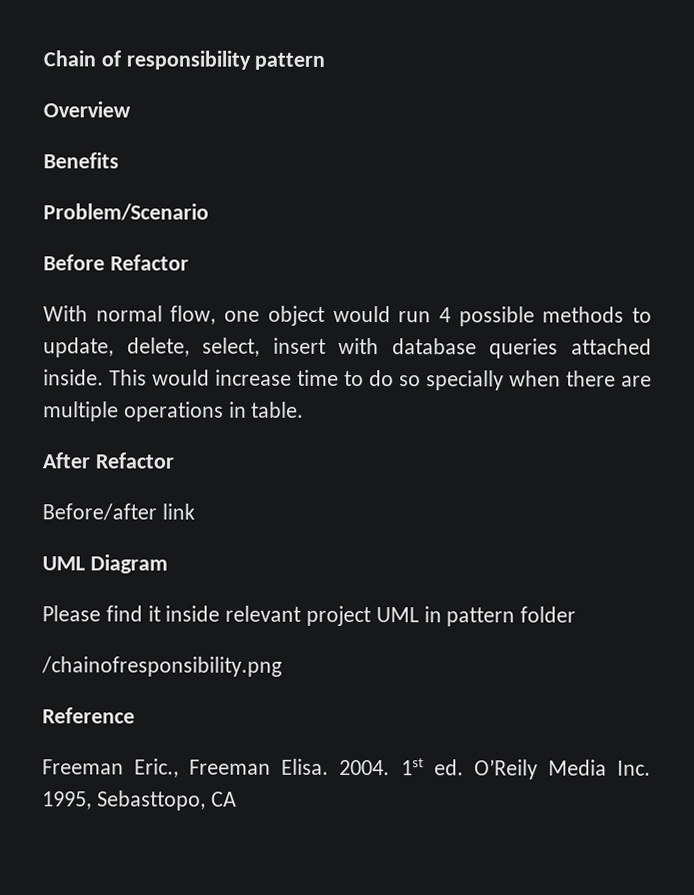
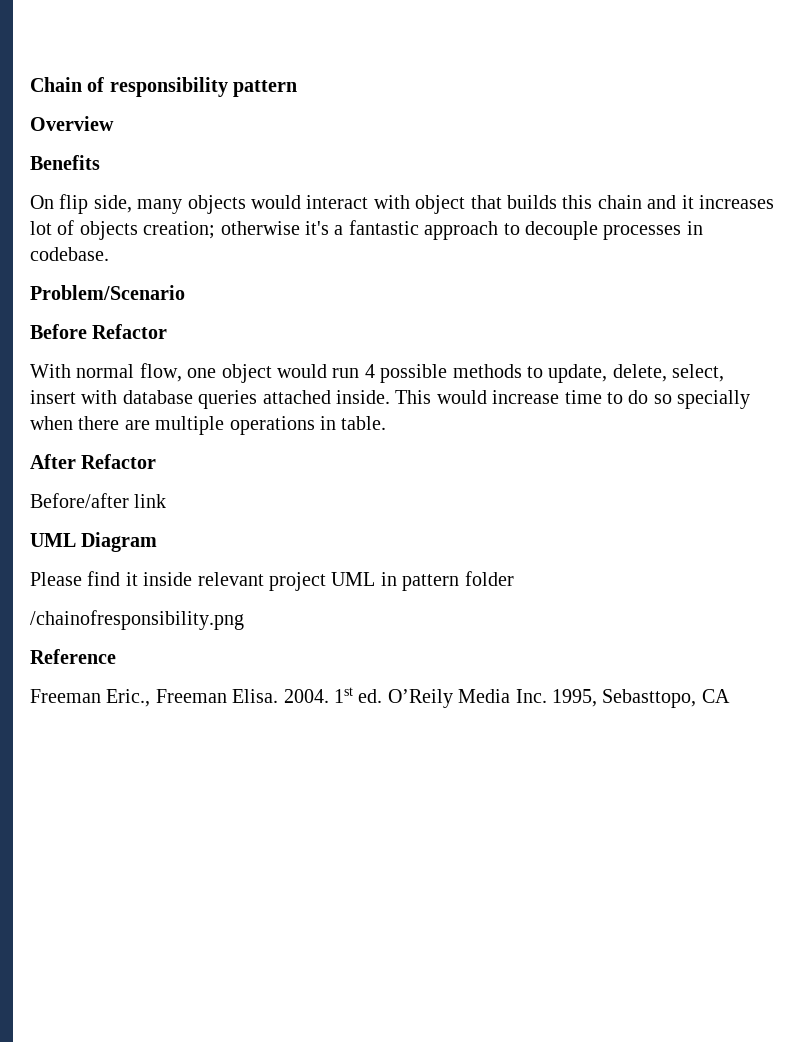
(119, 160) none -> [30,194,774,214] [30,220,703,240] [30,247,109,261] // On flip side, many objects would interact with object that builds this chain and it increases lot of objects creation; otherwise it's a fantastic approach to decouple processes in codebase.

